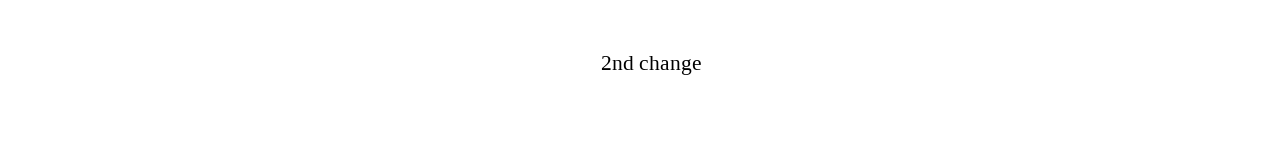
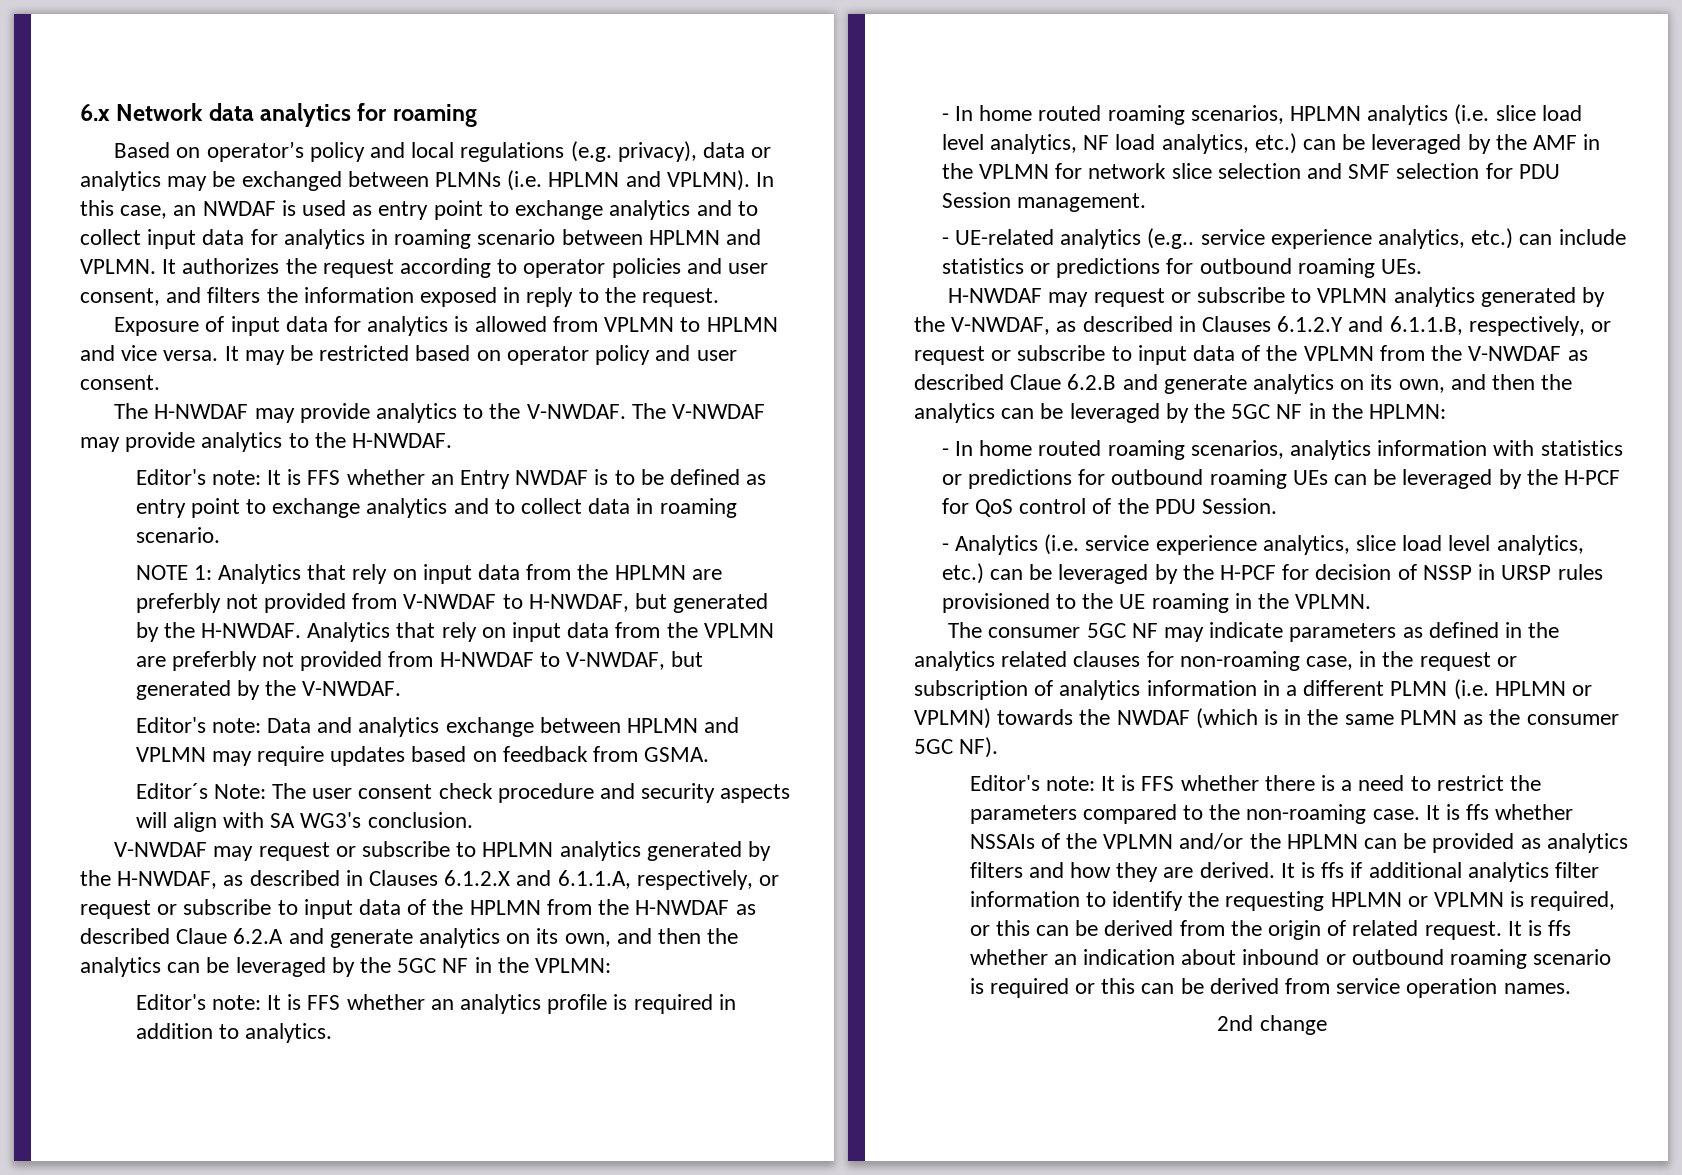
(600, 63) none -> [80,103,477,127] [114,141,772,162] [80,170,775,191] [80,200,758,220] [80,229,762,249] [80,258,769,278] [80,287,720,307] [114,316,778,336] [80,345,737,365] [80,375,160,390] [114,403,766,423] [80,432,453,452] [135,469,767,489] [135,498,737,518] [135,527,220,543] [135,564,722,584] [135,593,769,613] [135,622,774,642] [135,651,704,671] [135,680,402,700] [135,717,740,737] [135,746,710,766] [135,783,791,803] [135,812,473,832] [114,841,772,861] [80,870,780,890] [80,899,756,919] [80,928,739,948] [80,957,612,977] [135,994,736,1014] [135,1023,332,1043] [941,104,1582,125] [941,133,1601,154] [941,163,1560,179] [941,192,1146,212] [941,228,1626,249] [941,258,1423,278] [948,287,1606,307] [914,316,1612,336] [914,345,1588,365] [914,374,1573,394] [914,403,1447,423] [941,440,1623,460] [941,469,1621,489] [941,498,1278,517] [941,534,1584,555] [941,563,1603,584] [941,593,1372,613] [948,622,1560,642] [914,651,1517,671] [914,679,1593,700] [914,708,1619,729] [914,737,999,758] [969,775,1542,791] [969,804,1574,824] [969,833,1628,853] [969,862,1600,882] [969,891,1616,911] [969,920,1572,940] [969,949,1612,969] [969,978,1571,998] 6.x Network data analytics for roaming // Based on operator’s policy and local regulations (e.g. privacy), data or analytics may be exchanged between PLMNs (i.e. HPLMN and VPLMN). In this case, an NWDAF is used as entry point to exchange analytics and to collect input data for analytics in roaming scenario between HPLMN and VPLMN. It authorizes the request according to operator policies and user consent, and filters the information exposed in reply to the request. // Exposure of input data for analytics is allowed from VPLMN to HPLMN and vice versa. It may be restricted based on operator policy and user consent. // The H-NWDAF may provide analytics to the V-NWDAF. The V-NWDAF may provide analytics to the H-NWDAF. // Editor's note: It is FFS whether an Entry NWDAF is to be defined as entry point to exchange analytics and to collect data in roaming scenario. // NOTE 1: Analytics that rely on input data from the HPLMN are preferbly not provided from V-NWDAF to H-NWDAF, but generated by the H-NWDAF. Analytics that rely on input data from the VPLMN are preferbly not provided from H-NWDAF to V-NWDAF, but generated by the V-NWDAF. // Editor's note: Data and analytics exchange between HPLMN and VPLMN may require updates based on feedback from GSMA. // Editor´s Note: The user consent check procedure and security aspects will align with SA WG3's conclusion. // V-NWDAF may request or subscribe to HPLMN analytics generated by the H-NWDAF, as described in Clauses 6.1.2.X and 6.1.1.A, respectively, or request or subscribe to input data of the HPLMN from the H-NWDAF as described Claue 6.2.A and generate analytics on its own, and then the analytics can be leveraged by the 5GC NF in the VPLMN: // Editor's note: It is FFS whether an analytics profile is required in addition to analytics. // - In home routed roaming scenarios, HPLMN analytics (i.e. slice load level analytics, NF load analytics, etc.) can be leveraged by the AMF in the VPLMN for network slice selection and SMF selection for PDU Session management. // - UE-related analytics (e.g.. service experience analytics, etc.) can include statistics or predictions for outbound roaming UEs. // H-NWDAF may request or subscribe to VPLMN analytics generated by the V-NWDAF, as described in Clauses 6.1.2.Y and 6.1.1.B, respectively, or request or subscribe to input data of the VPLMN from the V-NWDAF as described Claue 6.2.B and generate analytics on its own, and then the analytics can be leveraged by the 5GC NF in the HPLMN: // - In home routed roaming scenarios, analytics information with statistics or predictions for outbound roaming UEs can be leveraged by the H-PCF for QoS control of the PDU Session. // - Analytics (i.e. service experience analytics, slice load level analytics, etc.) can be leveraged by the H-PCF for decision of NSSP in URSP rules provisioned to the UE roaming in the VPLMN. // The consumer 5GC NF may indicate parameters as defined in the analytics related clauses for non-roaming case, in the request or subscription of analytics information in a different PLMN (i.e. HPLMN or VPLMN) towards the NWDAF (which is in the same PLMN as the consumer 5GC NF). // Editor's note: It is FFS whether there is a need to restrict the parameters compared to the non-roaming case. It is ffs whether NSSAIs of the VPLMN and/or the HPLMN can be provided as analytics filters and how they are derived. It is ffs if additional analytics filter information to identify the requesting HPLMN or VPLMN is required, or this can be derived from the origin of related request. It is ffs whether an indication about inbound or outbound roaming scenario is required or this can be derived from service operation names. //

